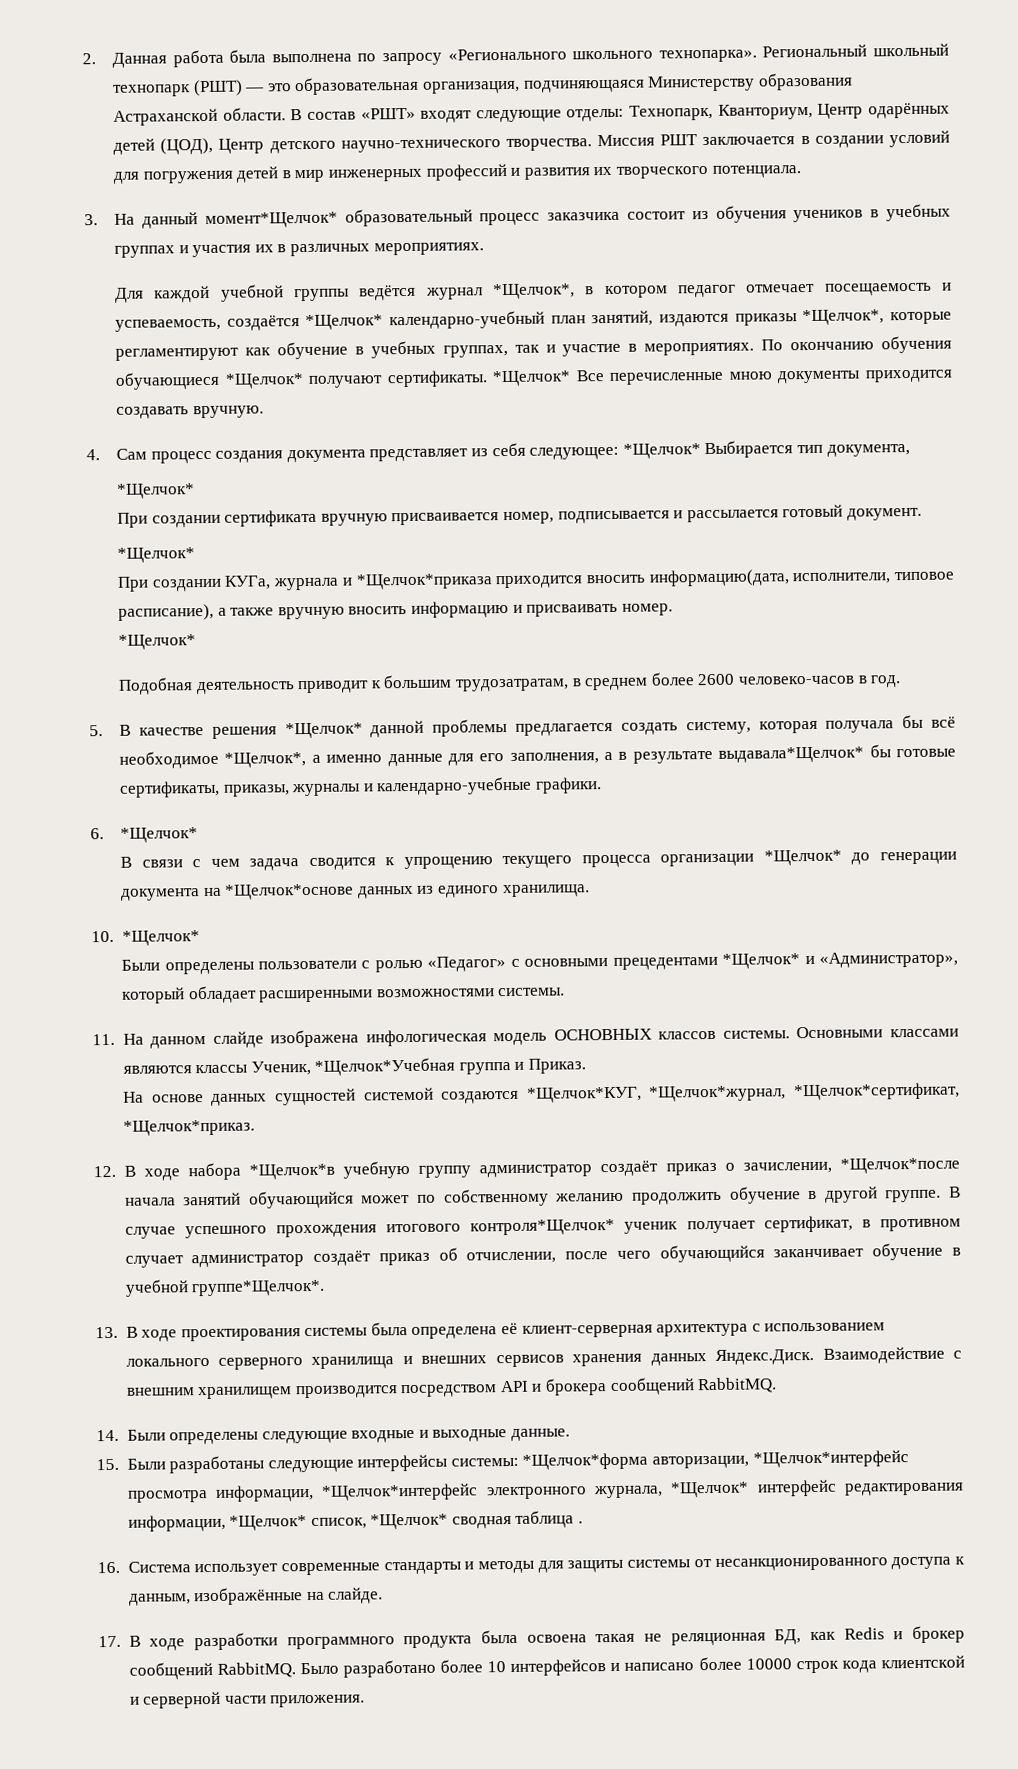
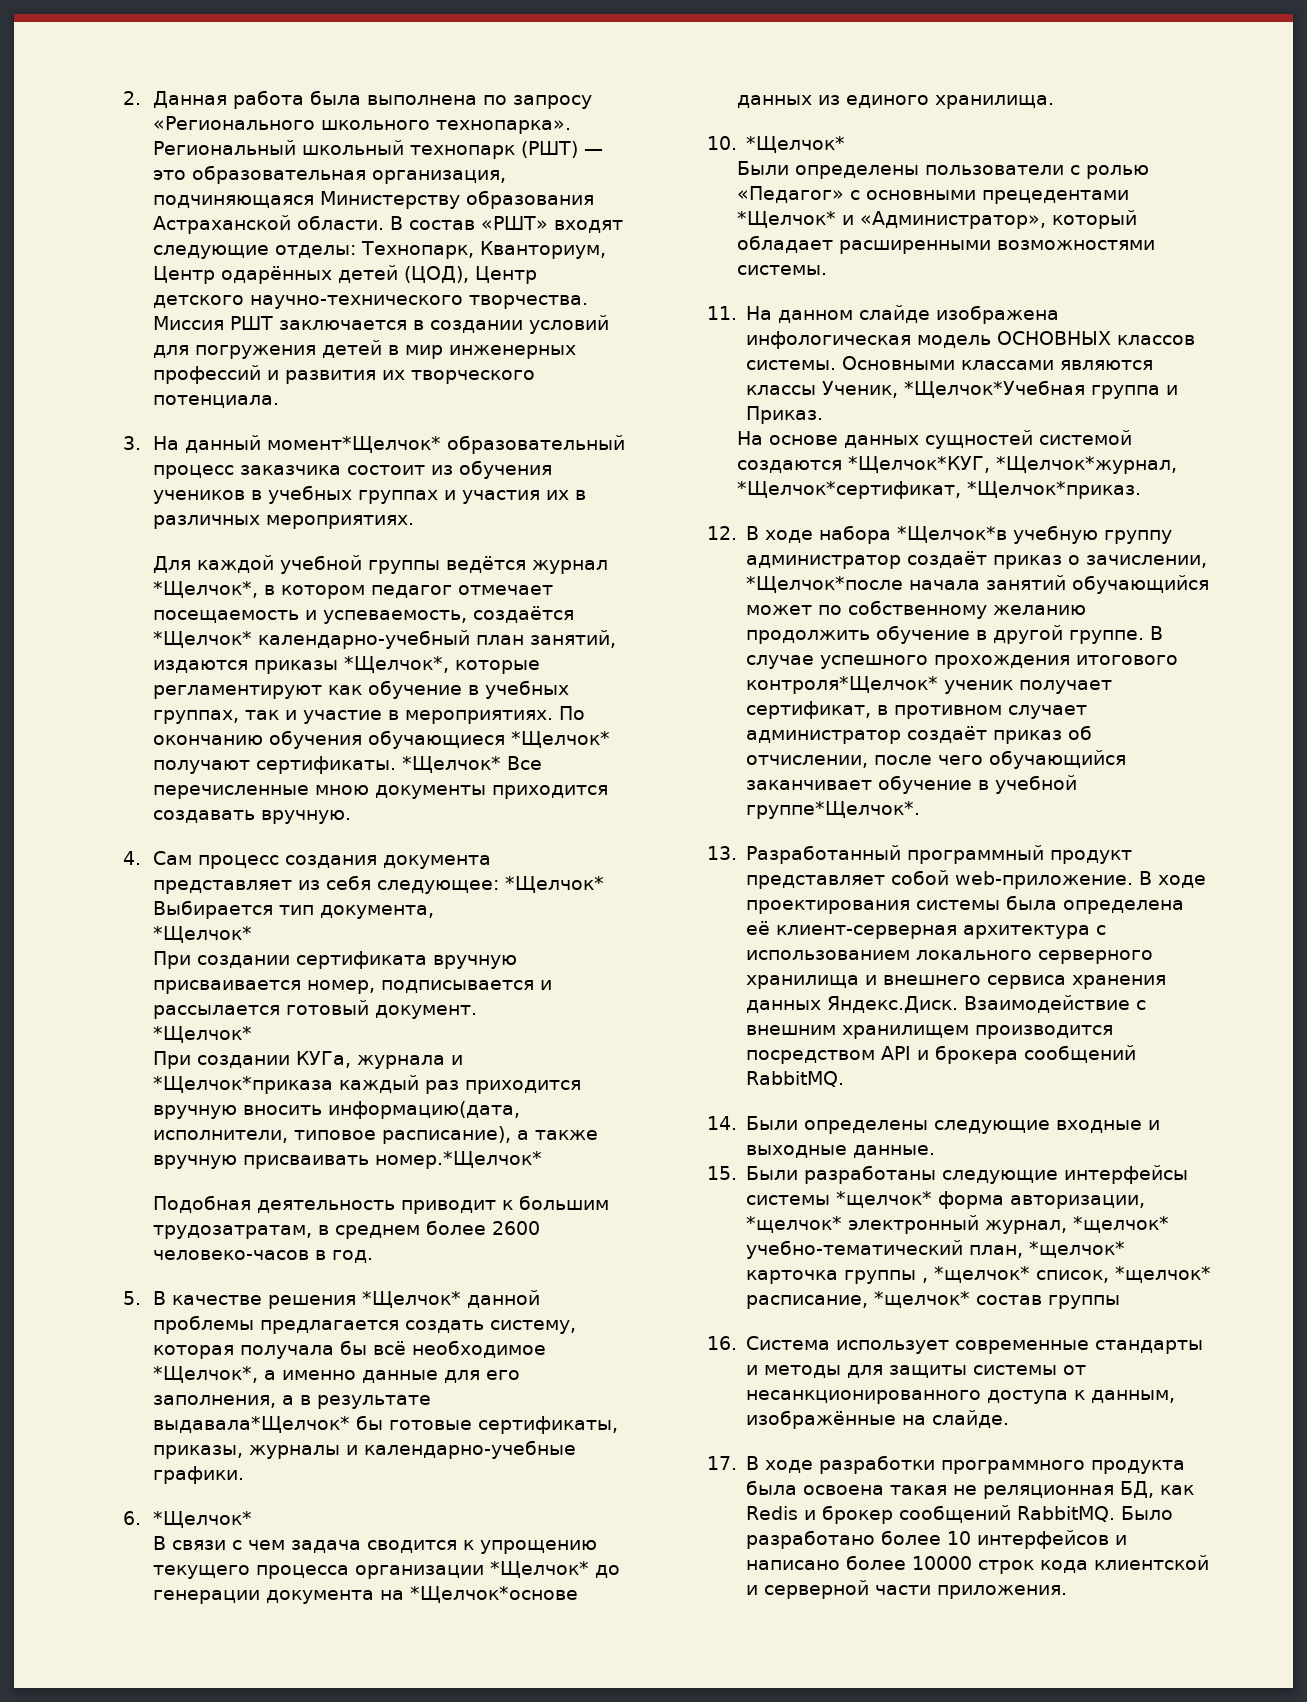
[495,575,584,589] приходится -> [338,1075,581,1094] [152,1105,237,1119] каждый раз приходится вручную
[348,600,673,618] [118,634,197,650] вносить информацию и присваивать номер. // *Щелчок* -> [242,1151,542,1169] присваивать номер.*Щелчок*
(119, 1332) none -> [746,845,1133,864] [746,870,1134,889] Разработанный программный продукт представляет собой web-приложение.
[421,1354,564,1368] внешних сервисов -> [883,975,1067,989] внешнего сервиса
[450,1450,909,1470] [127,1479,965,1503] [127,1510,584,1532] системы: *Щелчок*форма авторизации, *Щелчок*интерфейс просмотра информации, *Щелчок*интерфейс электронного журнала, *Щелчок* интерфейс редактирования информации, *Щелчок* список, *Щелчок* сводная таблица . -> [746,1191,1146,1209] [746,1215,1170,1234] [746,1240,1126,1259] [746,1266,1212,1284] [746,1291,1121,1309] системы *щелчок* форма авторизации, *щелчок* электронный журнал, *щелчок* учебно-тематический план, *щелчок* карточка группы , *щелчок* список, *щелчок* расписание, *щелчок* состав группы

